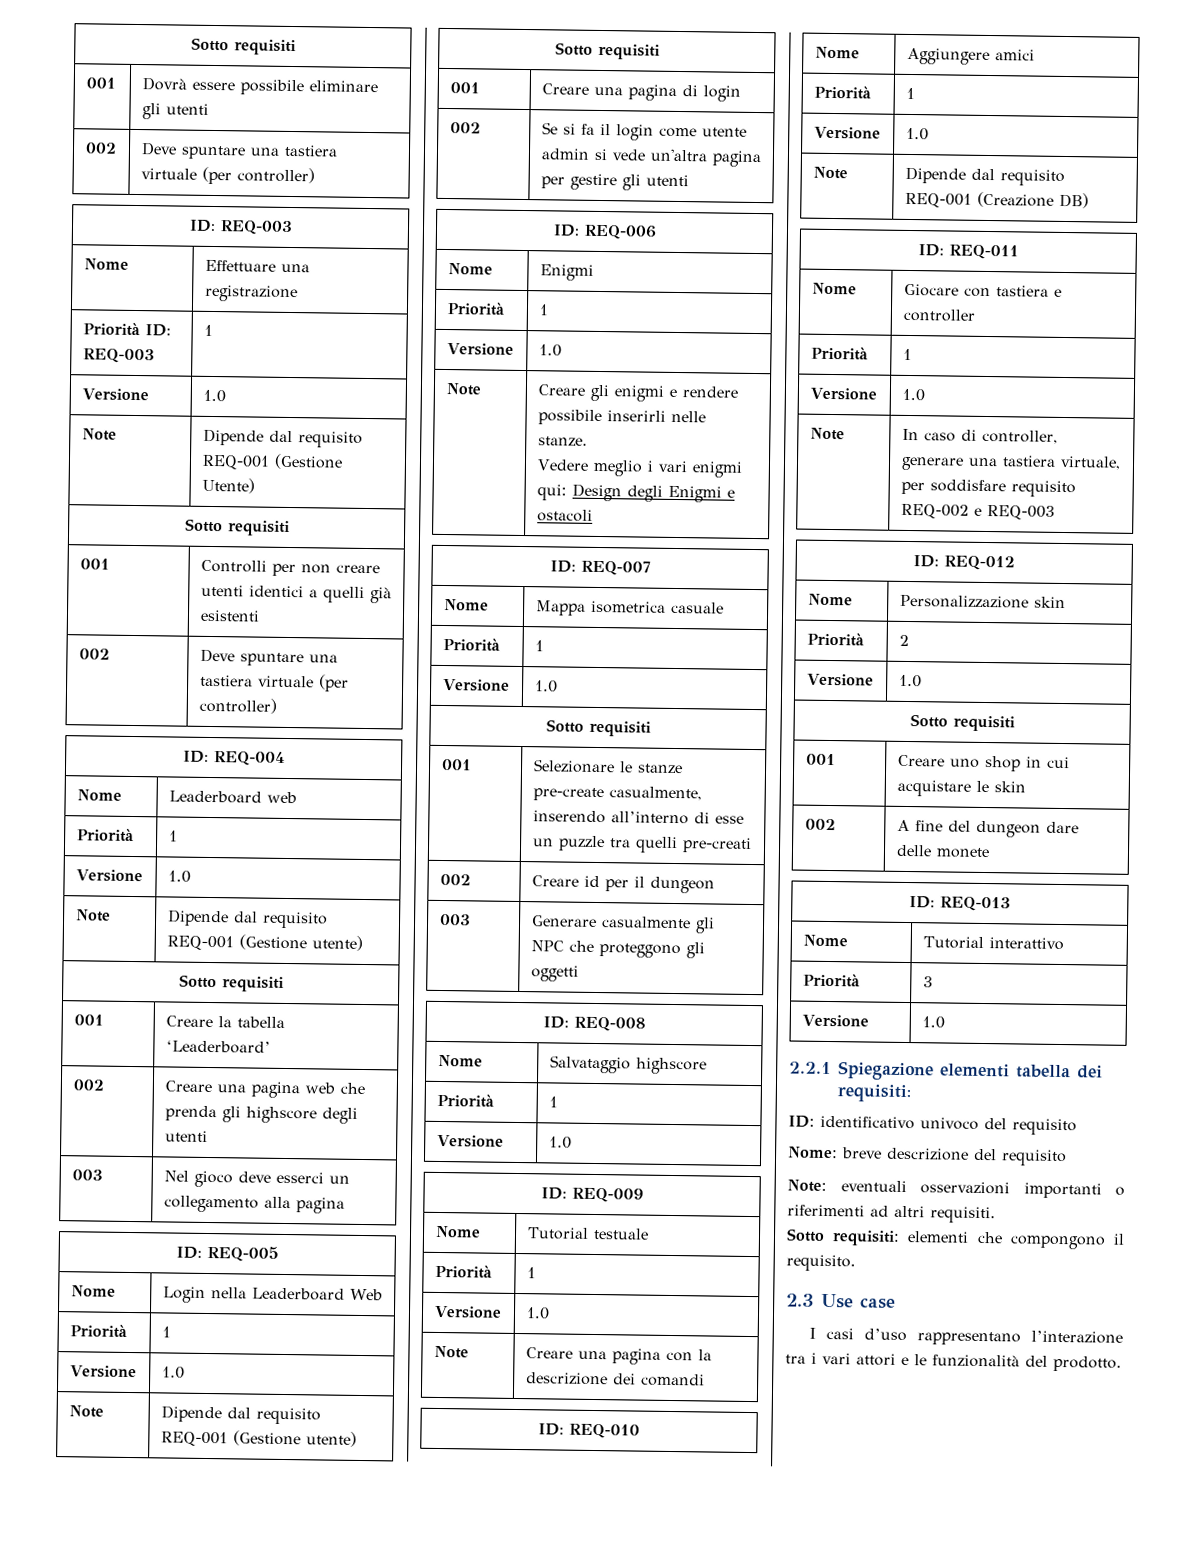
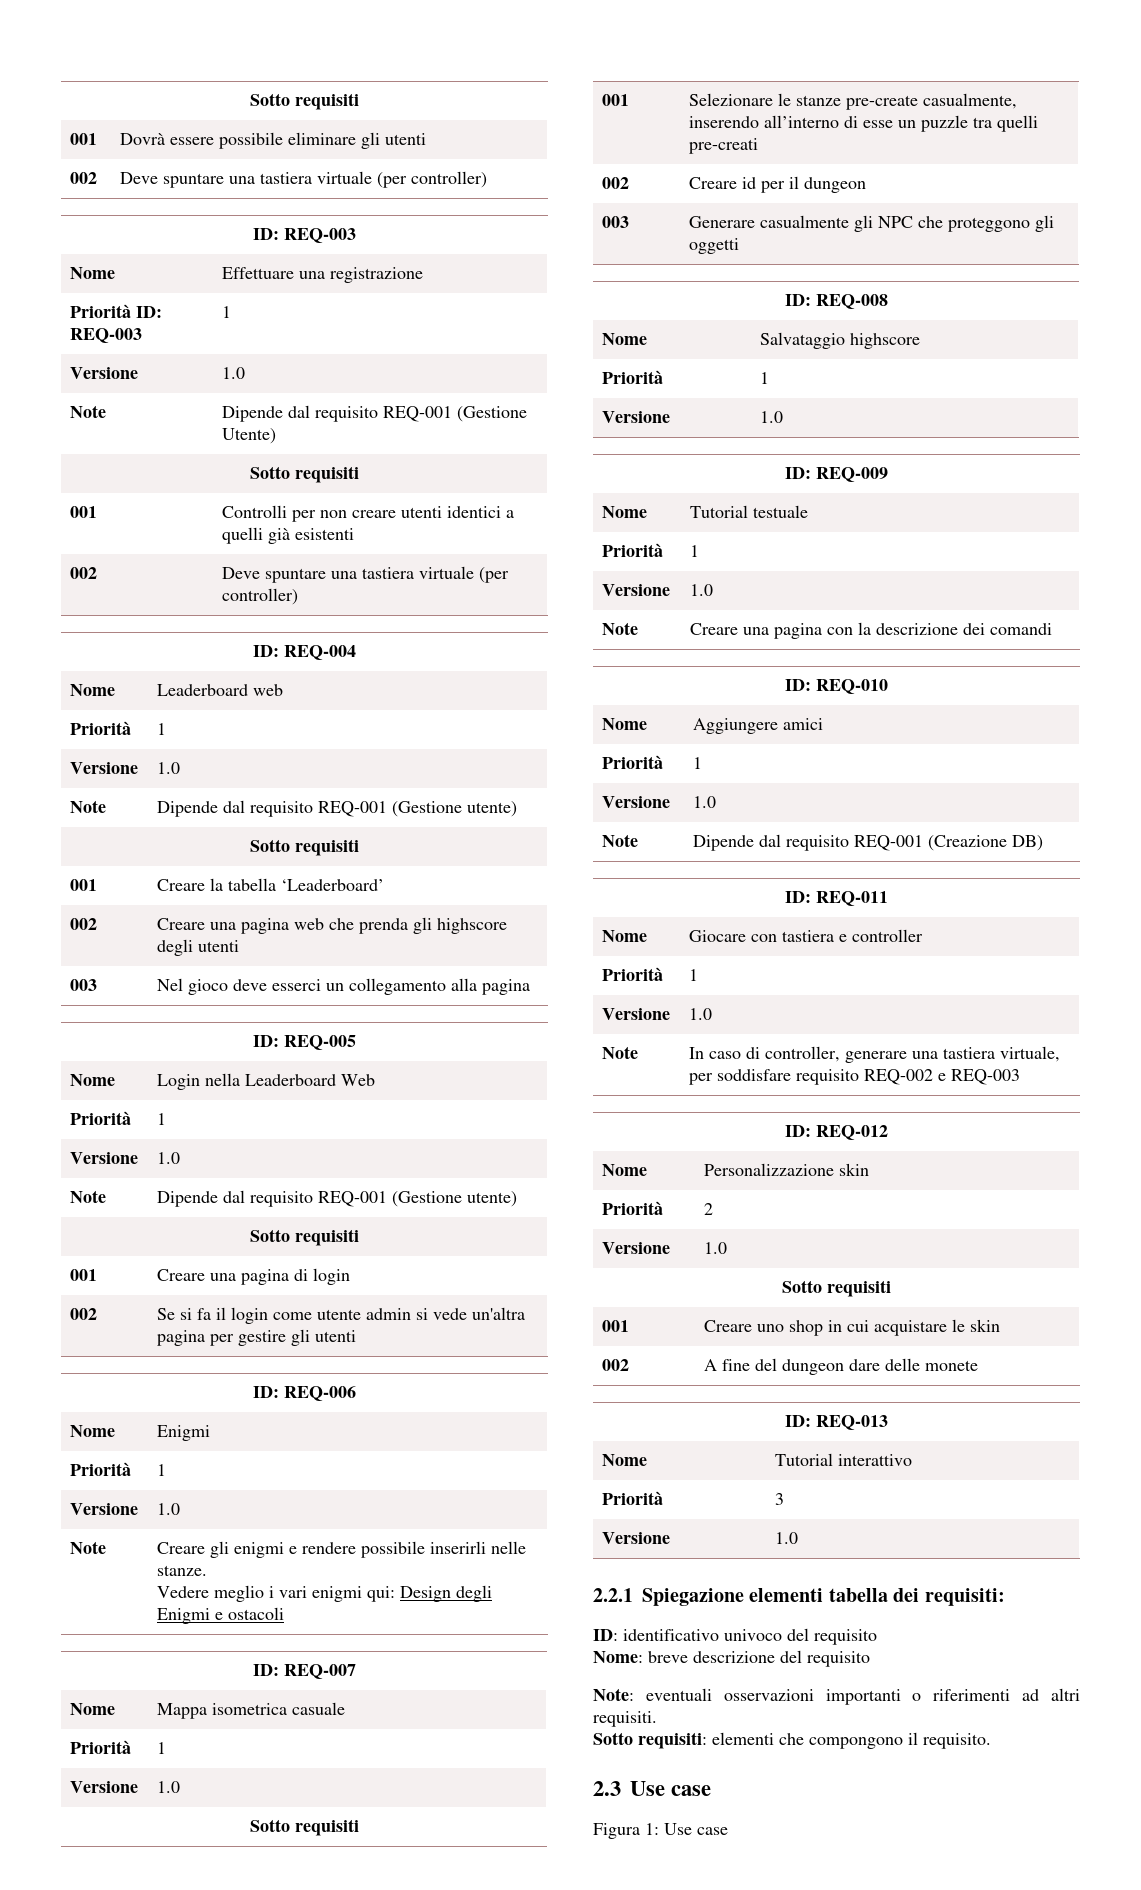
[808,1327,1123,1346] [785,1352,1122,1372] I casi d’uso rappresentano l’interazione tra i vari attori e le funzionalità del prodotto. -> [593,1823,728,1839] Figura 1: Use case

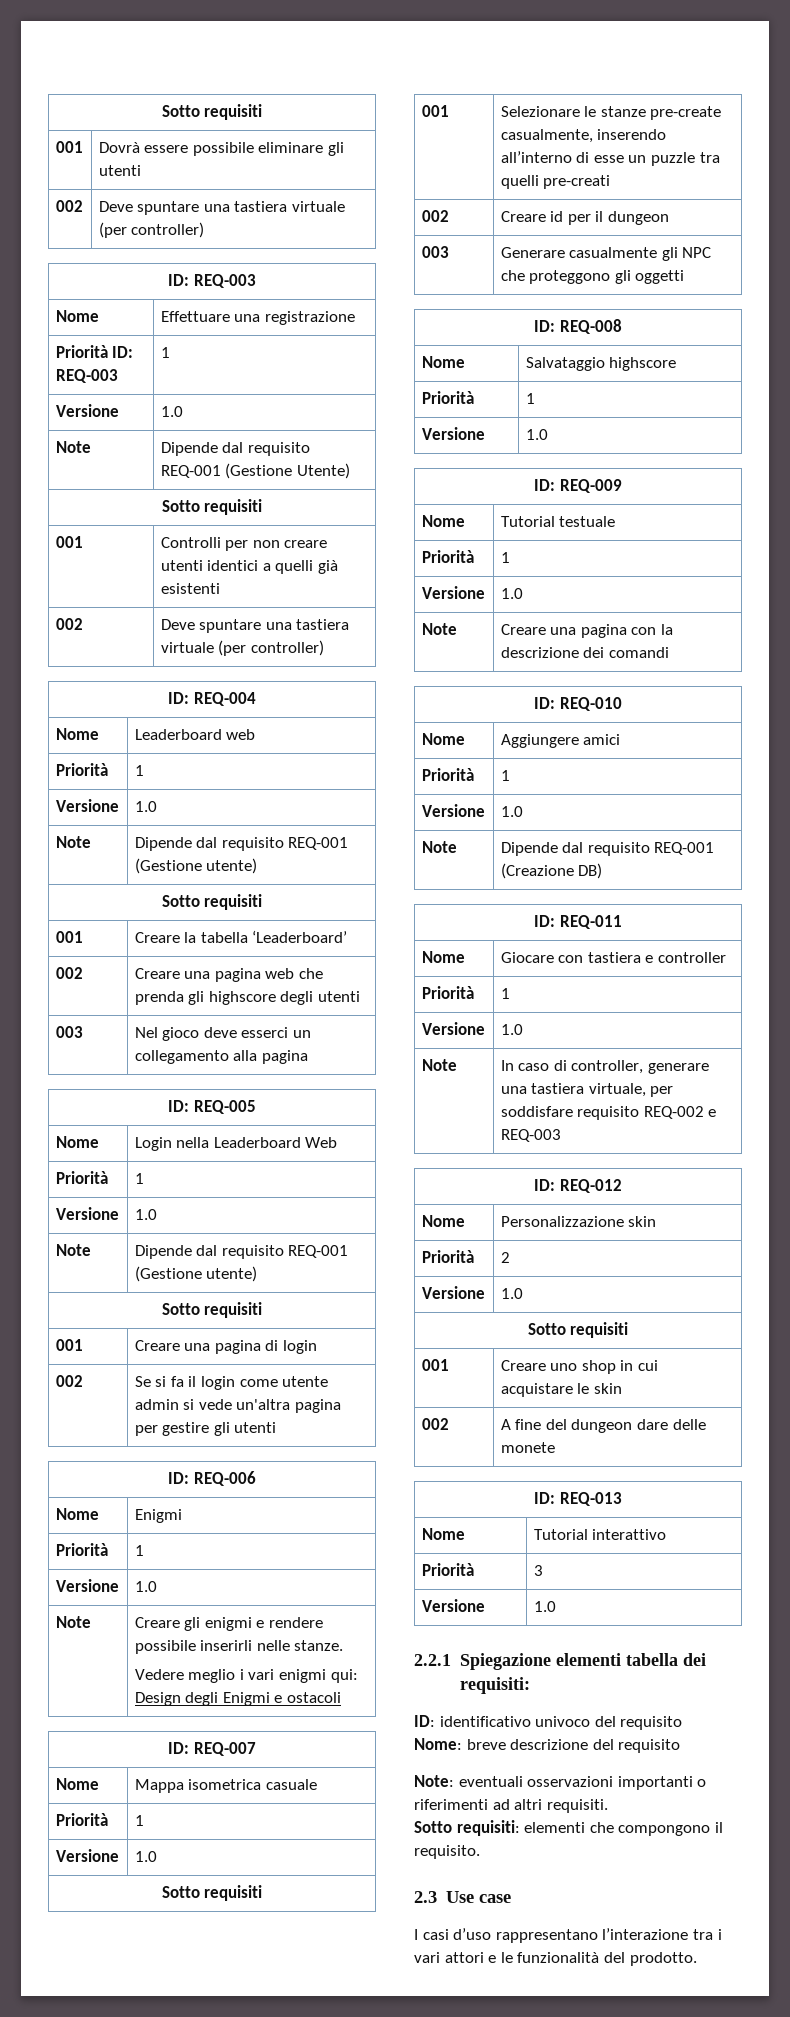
[593,1823,728,1839] Figura 1: Use case -> [414,1928,722,1943] [414,1952,697,1966] I casi d’uso rappresentano l’interazione tra i vari attori e le funzionalità del prodotto.

